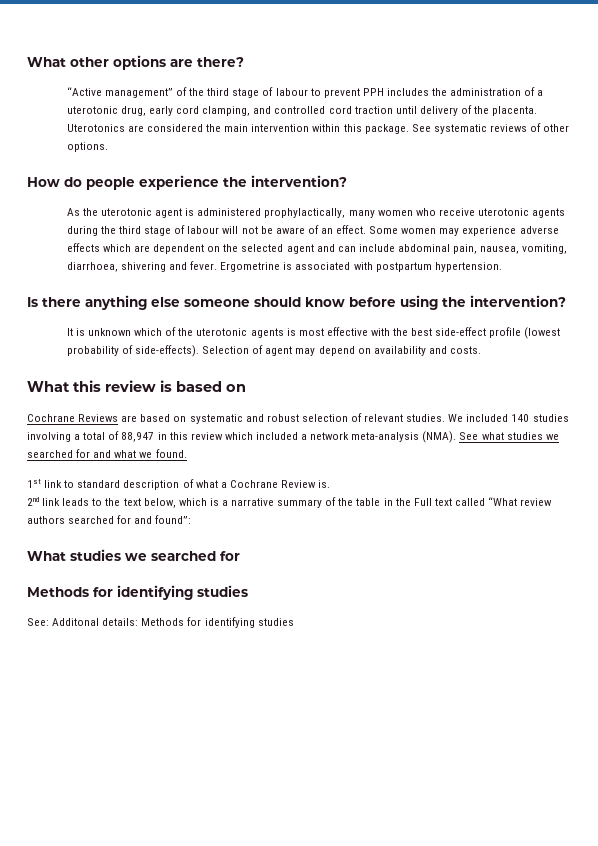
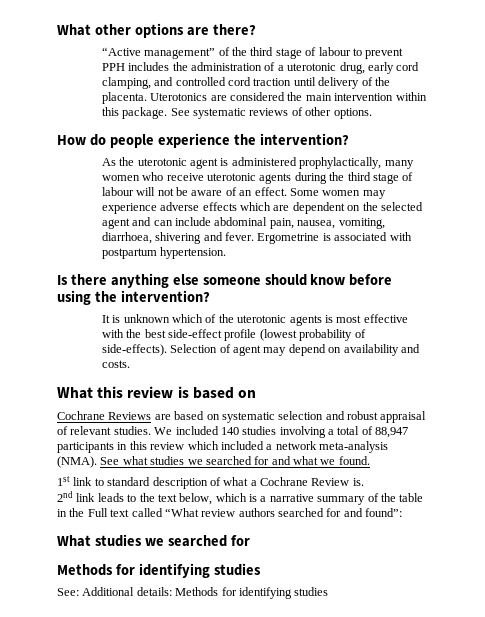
(243, 419) none -> [278,411,324,420] selection
[301,414,348,422] selection -> [380,411,427,423] appraisal
(155, 437) none -> [57,442,114,453] participants
[52,618,100,626] Additonal -> [82,587,135,596] Additional

